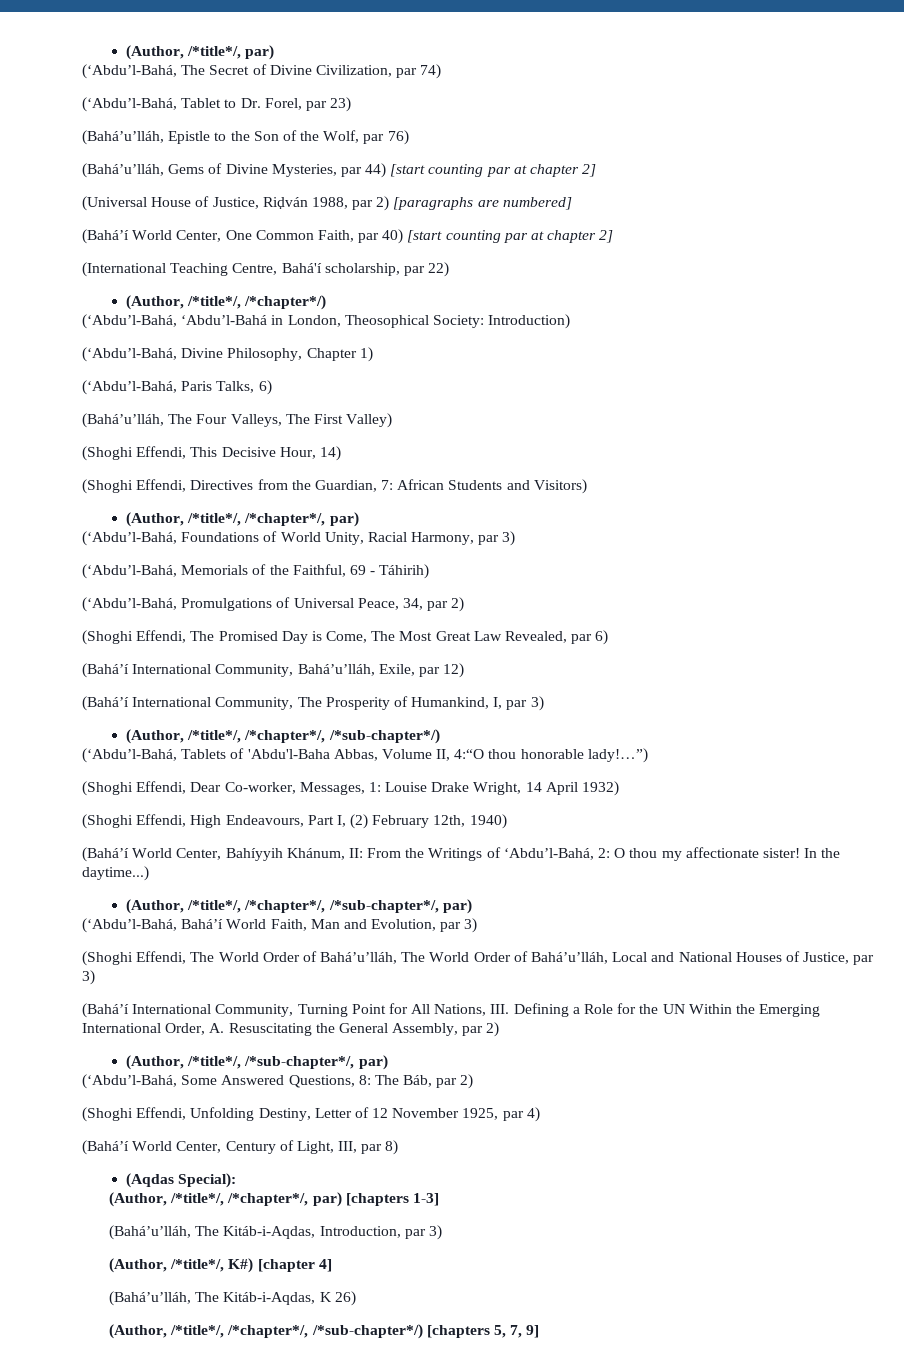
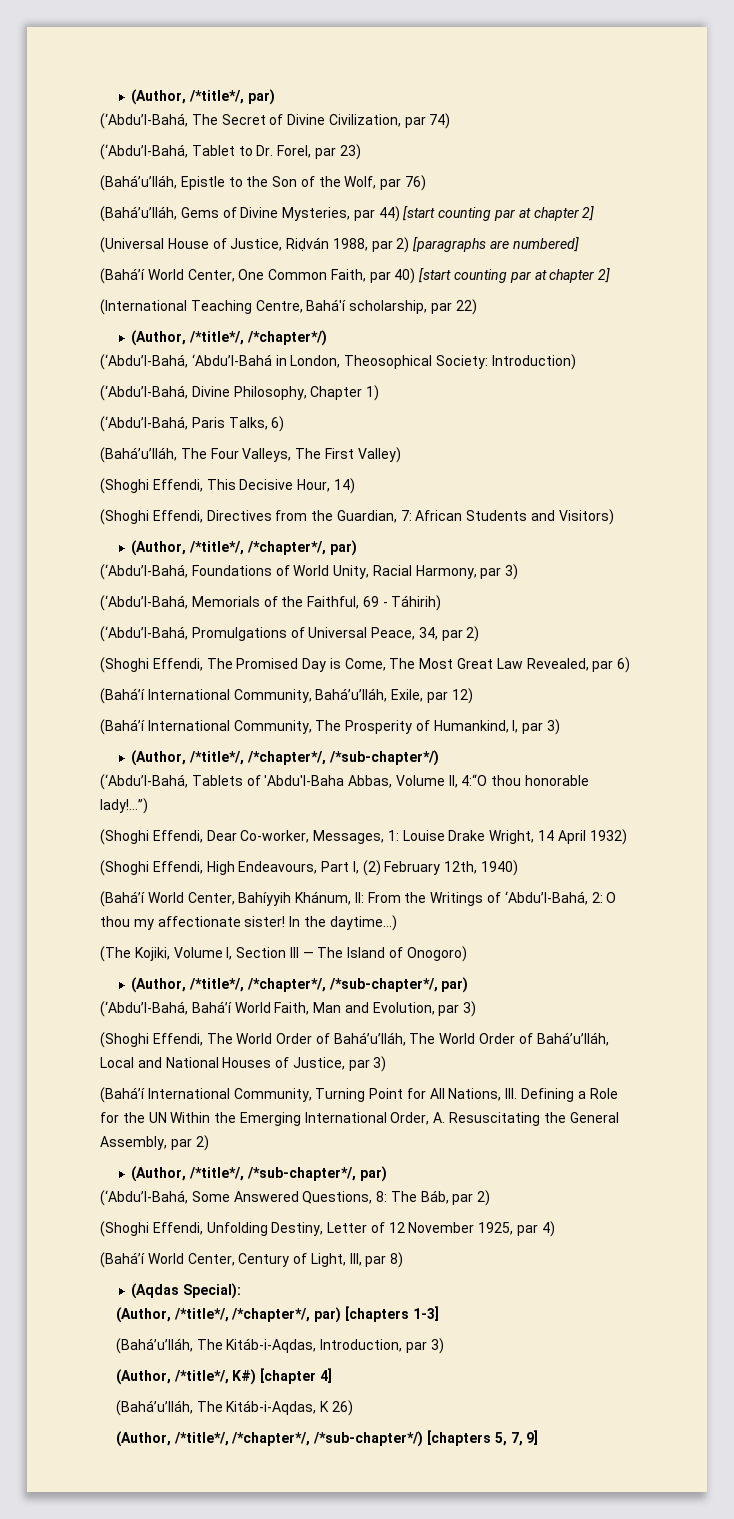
(149, 873) none -> [100,946,467,962] // (The Kojiki, Volume I, Section III — The Island of Onogoro)

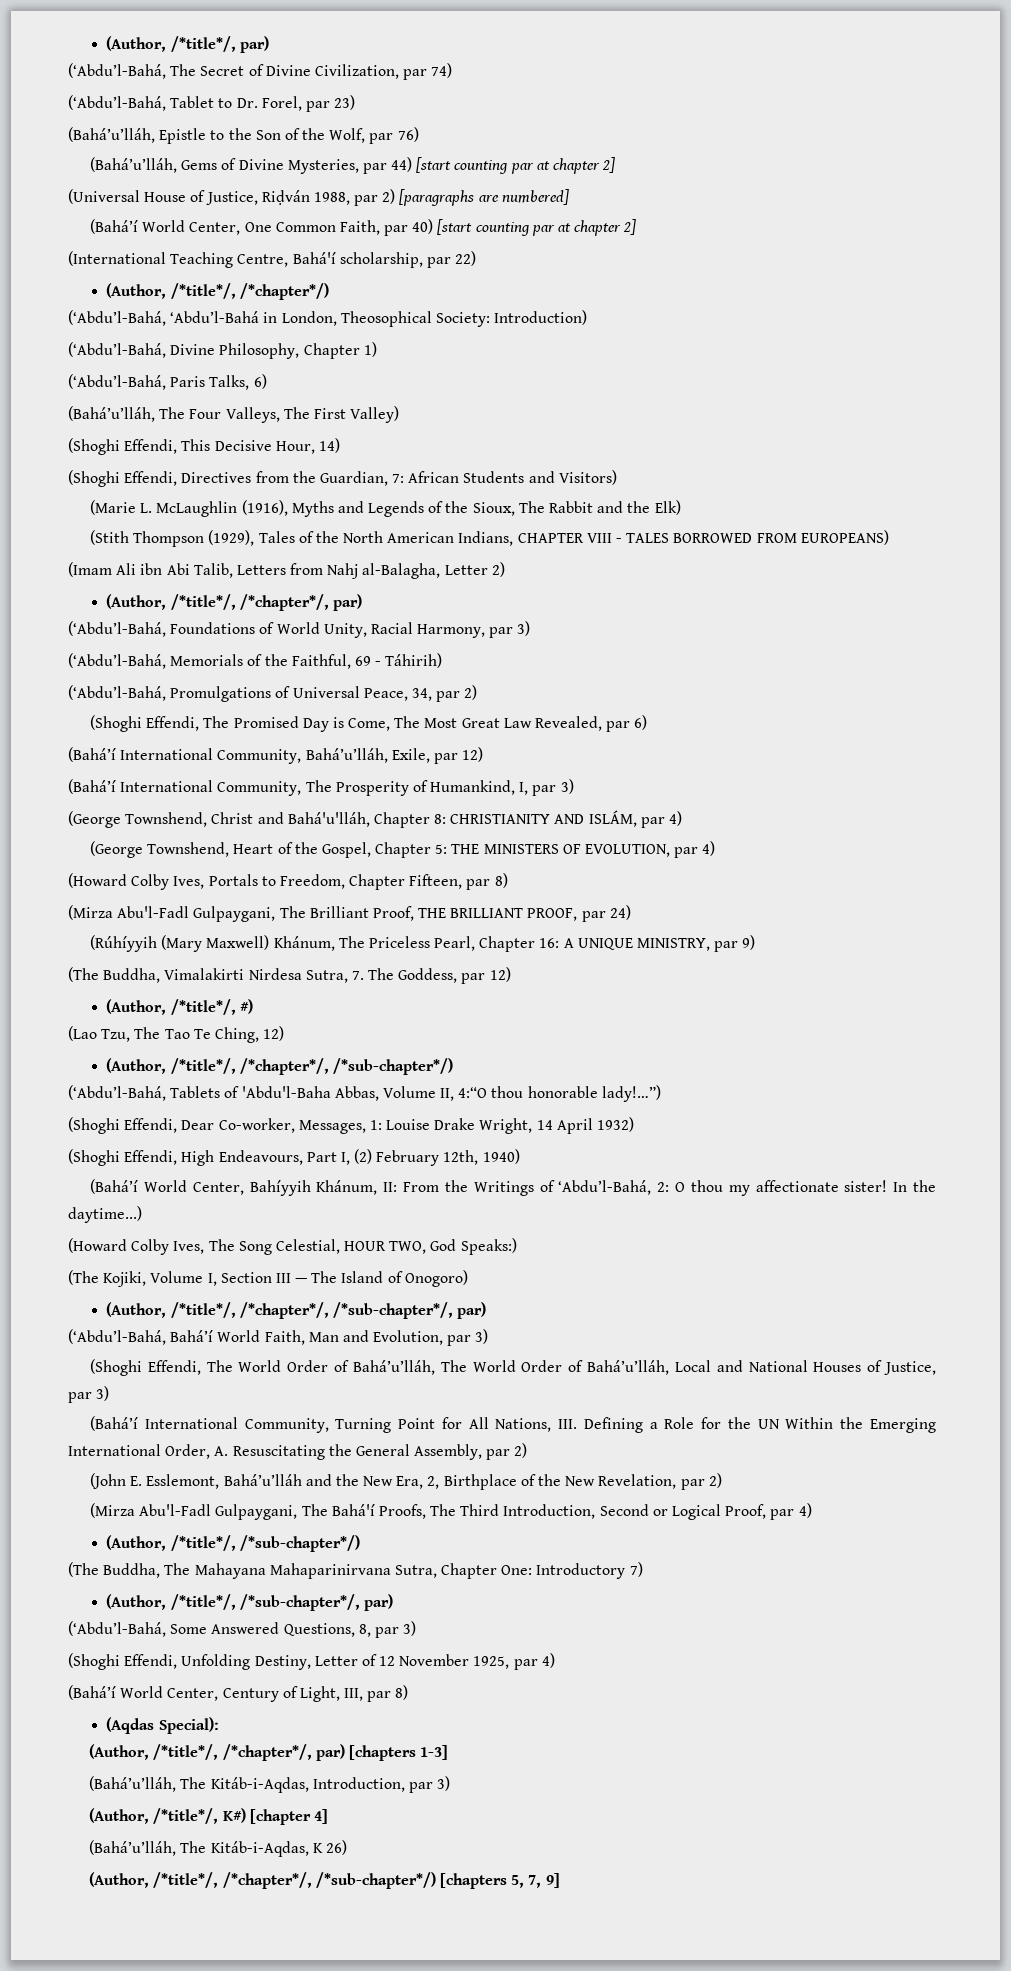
(614, 517) none -> [90,500,681,517] [90,530,889,547] [68,562,505,579] // (Marie L. McLaughlin (1916), Myths and Legends of the Sioux, The Rabbit and the Elk) // (Stith Thompson (1929), Tales of the North American Indians, CHAPTER VIII - TALES BORROWED FROM EUROPEANS) // (Imam Ali ibn Abi Talib, Letters from Nahj al-Balagha, Letter 2)
(561, 727) none -> [68,810,683,828] [90,841,716,858] [68,873,508,890] [68,905,631,922] [90,935,756,952] [68,967,511,984] [106,999,253,1015] [68,1026,285,1043] // (George Townshend, Christ and Bahá'u'lláh, Chapter 8: CHRISTIANITY AND ISLÁM, par 4) // (George Townshend, Heart of the Gospel, Chapter 5: THE MINISTERS OF EVOLUTION, par 4) // (Howard Colby Ives, Portals to Freedom, Chapter Fifteen, par 8) // (Mirza Abu'l-Fadl Gulpaygani, The Brilliant Proof, THE BRILLIANT PROOF, par 24) // (Rúhíyyih (Mary Maxwell) Khánum, The Priceless Pearl, Chapter 16: A UNIQUE MINISTRY, par 9) // (The Buddha, Vimalakirti Nirdesa Sutra, 7. The Goddess, par 12) // (Author, /*title*/, #) // (Lao Tzu, The Tao Te Ching, 12)
(397, 923) none -> [68,1238,517,1255] // (Howard Colby Ives, The Song Celestial, HOUR TWO, God Speaks:)
(209, 1143) none -> [90,1473,722,1490] [90,1503,812,1520] [106,1535,360,1552] [68,1562,643,1579] // (John E. Esslemont, Bahá’u’lláh and the New Era, 2, Birthplace of the New Revelation, par 2) // (Mirza Abu'l-Fadl Gulpaygani, The Bahá'í Proofs, The Third Introduction, Second or Logical Proof, par 4) // (Author, /*title*/, /*sub-chapter*/) // (The Buddha, The Mahayana Mahaparinirvana Sutra, Chapter One: Introductory 7)
[376,1190,491,1206] 8: The Báb, par 2) -> [358,1621,417,1638] 8, par 3)

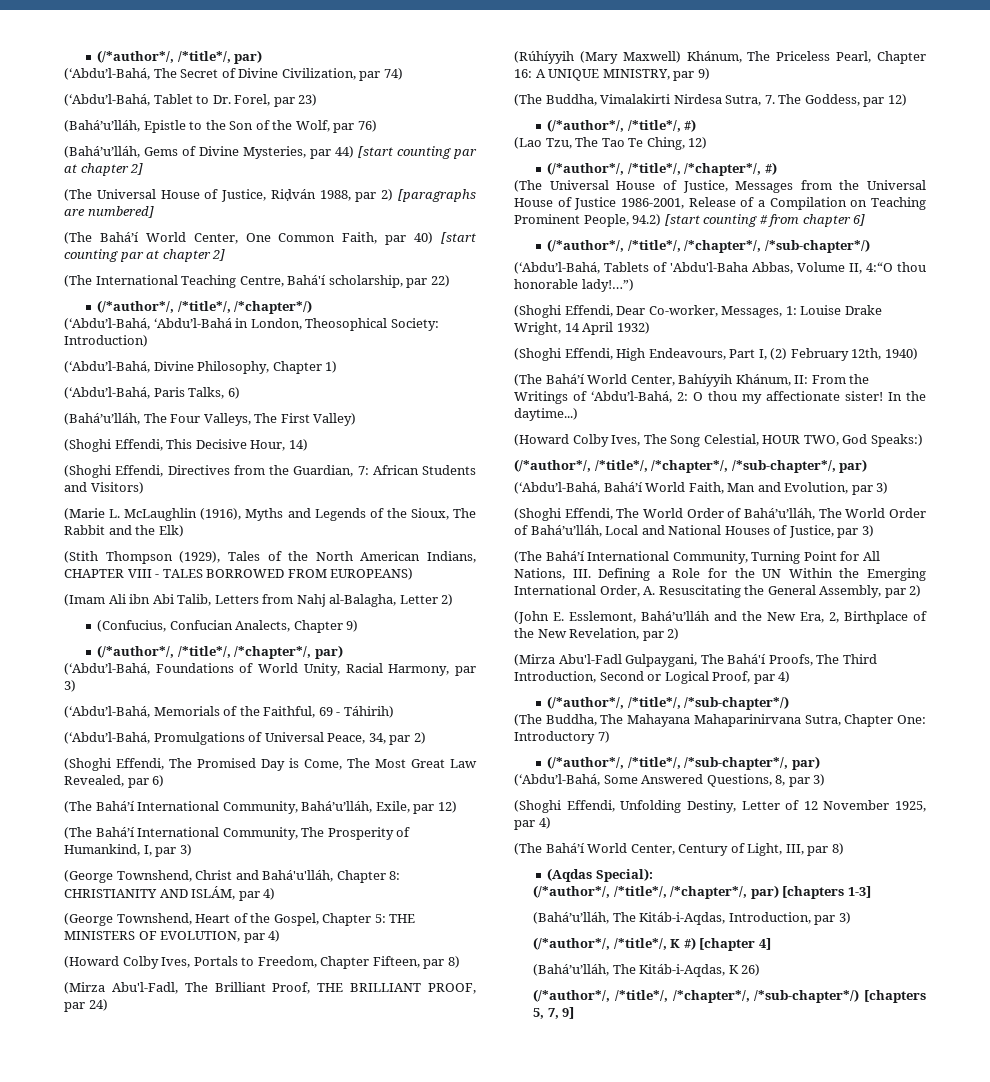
[106,36,167,52] (Author, -> [97,50,175,63] (/*author*/,
[68,189,140,204] (Universal -> [64,189,156,201] (The Universal
[90,219,139,234] (Bahá’í -> [64,232,139,244] (The Bahá’í
[68,251,166,266] (International -> [64,275,178,287] (The International
[106,283,167,299] (Author, -> [97,300,175,313] (/*author*/,
[106,594,167,610] (Author, -> [97,620,359,633] [97,645,175,658] (Confucius, Confucian Analects, Chapter 9) // (/*author*/,
[68,747,116,762] (Bahá’í -> [64,801,135,813] (The Bahá’í
[68,779,116,794] (Bahá’í -> [64,827,135,839] (The Bahá’í
[117,906,276,922] Abu'l-Fadl Gulpaygani, -> [111,982,178,994] Abu'l-Fadl,
[106,999,167,1015] (Author, -> [547,119,625,132] (/*author*/,
[106,1058,167,1074] (Author, -> [547,162,777,176] [514,180,926,193] [514,197,926,210] [514,214,866,227] [547,239,625,252] (/*author*/, /*title*/, /*chapter*/, #) // (The Universal House of Justice, Messages from the Universal House of Justice 1986-2001, Release of a Compilation on Teaching Prominent People, 94.2) [start counting # from chapter 6] // (/*author*/,
[90,1179,139,1194] (Bahá’í -> [514,374,585,386] (The Bahá’í
[68,1270,468,1287] [106,1302,167,1318] (The Kojiki, Volume I, Section III — The Island of Onogoro) // (Author, -> [514,459,591,472] (/*author*/,
[90,1416,139,1431] (Bahá’í -> [514,551,585,563] (The Bahá’í
[106,1535,167,1551] (Author, -> [547,696,625,709] (/*author*/,
[106,1594,167,1610] (Author, -> [547,756,625,769] (/*author*/,
[68,1685,116,1700] (Bahá’í -> [514,843,585,855] (The Bahá’í
[89,1744,150,1760] (Author, -> [533,885,611,898] (/*author*/,
[89,1808,246,1824] (Author, /*title*/, K#) -> [533,937,696,950] (/*author*/, /*title*/, K #)
[89,1872,150,1888] (Author, -> [533,989,611,1002] (/*author*/,

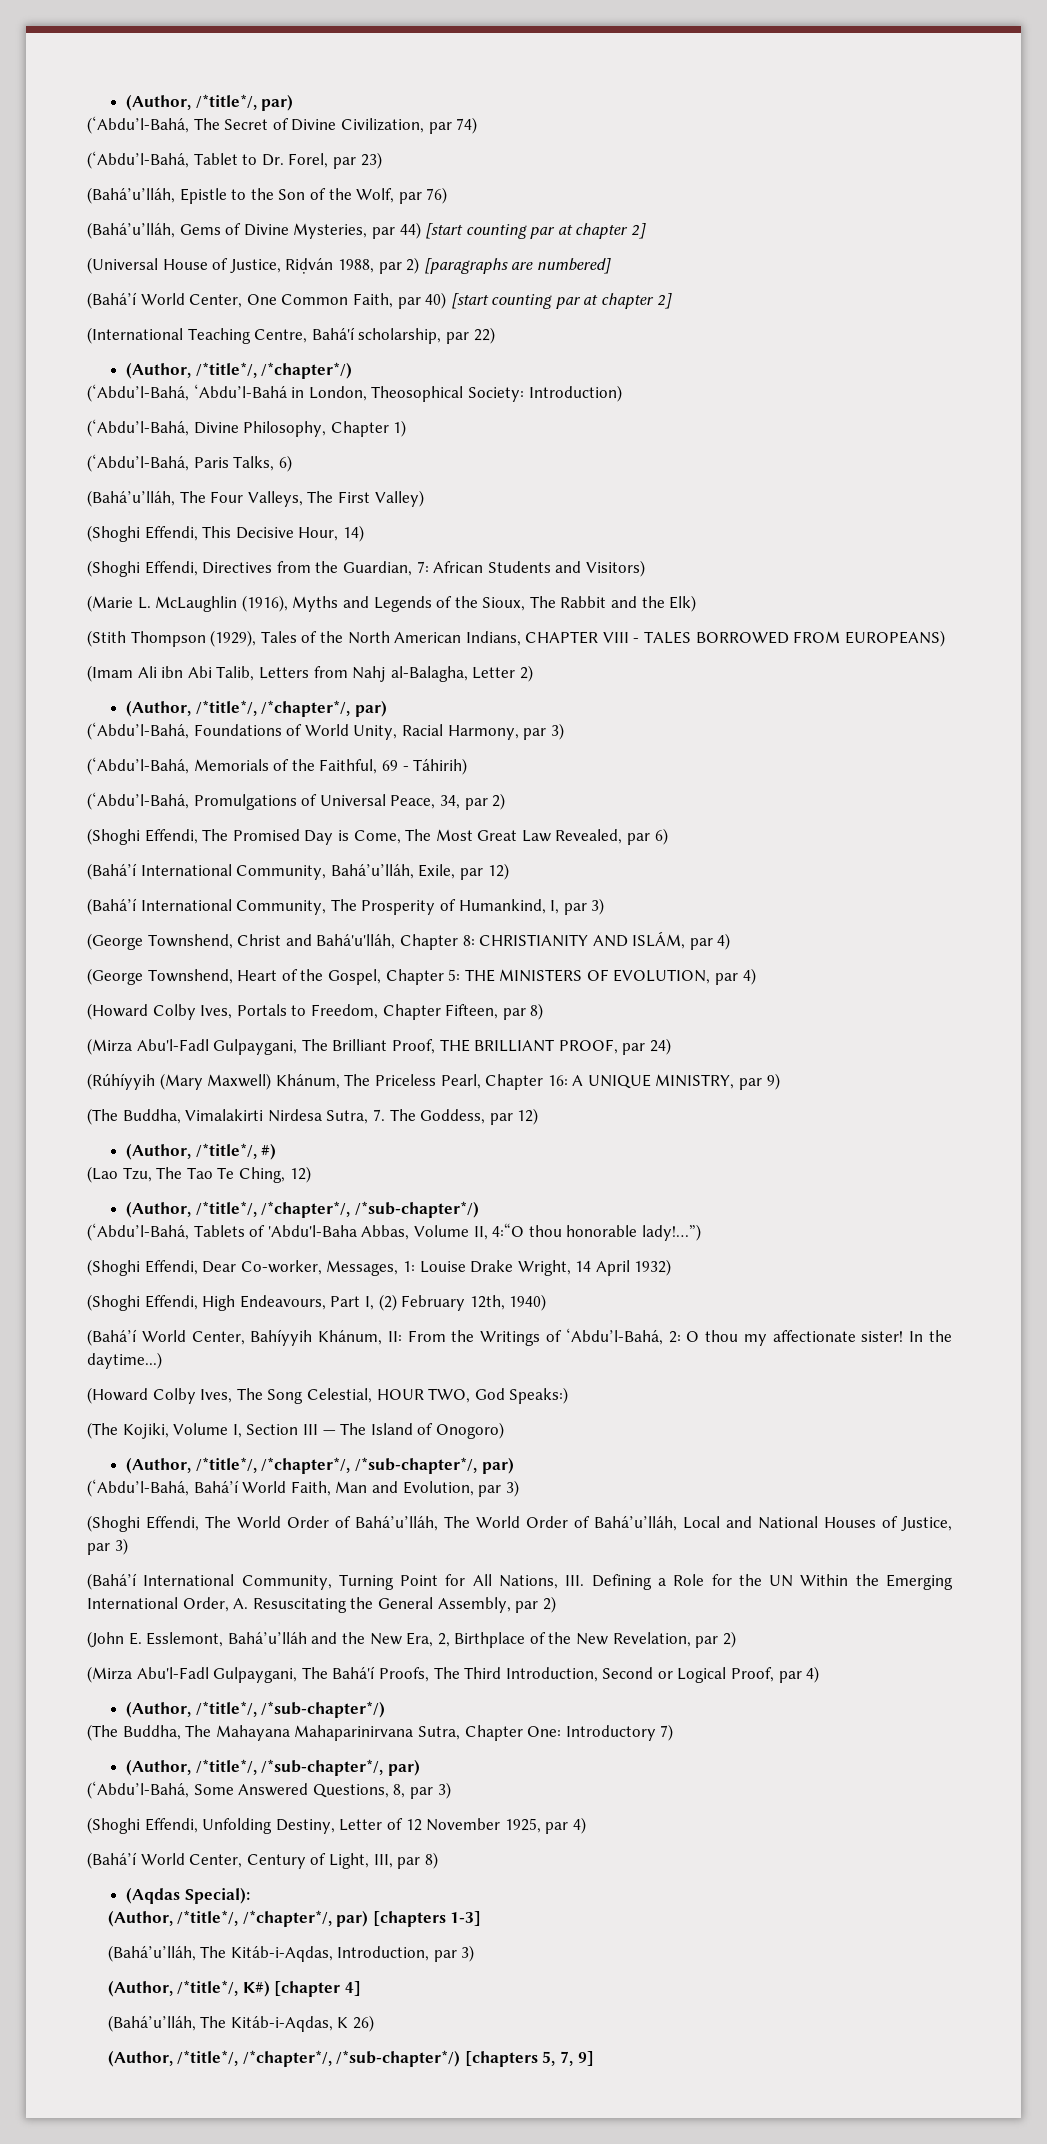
[97,50,175,63] (/*author*/, -> [126,94,192,111] (Author,
[64,189,156,201] (The Universal -> [87,257,158,274] (Universal
[64,232,139,244] (The Bahá’í -> [87,292,137,309] (Bahá’í
[64,275,178,287] (The International -> [87,327,183,344] (International
[97,300,175,313] (/*author*/, -> [126,362,192,379] (Author,
[97,620,359,633] [97,645,175,658] (Confucius, Confucian Analects, Chapter 9) // (/*author*/, -> [126,700,192,717] (Author,
[64,801,135,813] (The Bahá’í -> [87,863,137,880] (Bahá’í
[64,827,135,839] (The Bahá’í -> [87,898,137,915] (Bahá’í
[111,982,178,994] Abu'l-Fadl, -> [136,1039,298,1055] Abu'l-Fadl Gulpaygani,
[547,119,625,132] (/*author*/, -> [126,1143,192,1160] (Author,
[547,162,777,176] [514,180,926,193] [514,197,926,210] [514,214,866,227] [547,239,625,252] (/*author*/, /*title*/, /*chapter*/, #) // (The Universal House of Justice, Messages from the Universal House of Justice 1986-2001, Release of a Compilation on Teaching Prominent People, 94.2) [start counting # from chapter 6] // (/*author*/, -> [126,1201,192,1218] (Author,
[514,374,585,386] (The Bahá’í -> [87,1329,137,1346] (Bahá’í
[514,459,591,472] (/*author*/, -> [87,1422,504,1439] [126,1457,192,1474] (The Kojiki, Volume I, Section III — The Island of Onogoro) // (Author,
[514,551,585,563] (The Bahá’í -> [87,1573,137,1590] (Bahá’í
[547,696,625,709] (/*author*/, -> [126,1701,192,1718] (Author,
[547,756,625,769] (/*author*/, -> [126,1759,192,1776] (Author,
[514,843,585,855] (The Bahá’í -> [87,1852,137,1869] (Bahá’í
[533,885,611,898] (/*author*/, -> [107,1910,173,1927] (Author,
[533,937,696,950] (/*author*/, /*title*/, K #) -> [107,1980,270,1997] (Author, /*title*/, K#)
[533,989,611,1002] (/*author*/, -> [107,2050,173,2067] (Author,

